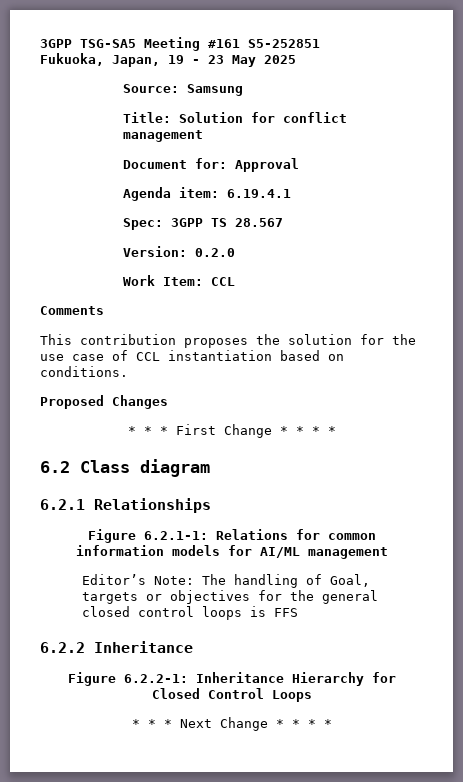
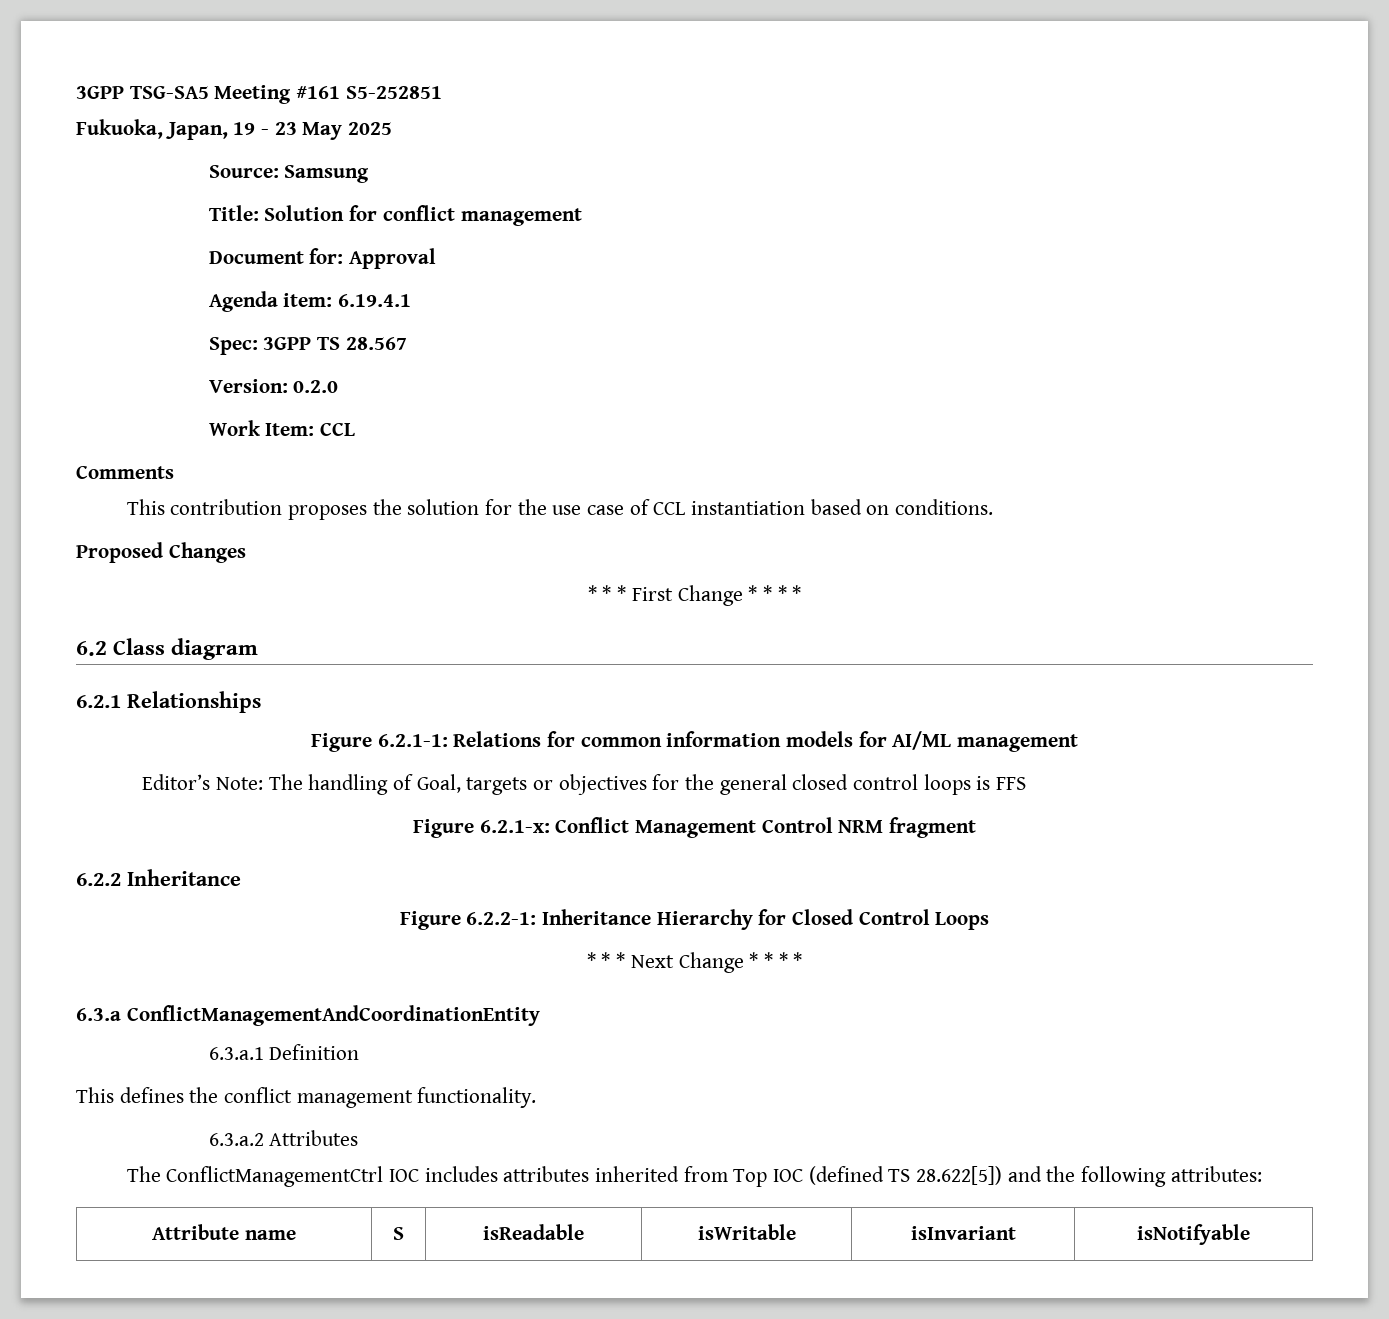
(298, 612) none -> [412,817,977,838] // Figure 6.2.1-x: Conflict Management Control NRM fragment
(332, 723) none -> [76,1005,540,1026] [208,1044,360,1060] [76,1087,537,1108] [208,1130,359,1146] [126,1166,1262,1187] [152,1224,296,1240] [393,1227,404,1240] [483,1224,584,1240] [697,1224,796,1240] [910,1226,1016,1240] [1137,1224,1250,1245] // 6.3.a ConflictManagementAndCoordinationEntity // 6.3.a.1 Definition // This defines the conflict management functionality. // 6.3.a.2 Attributes // The ConflictManagementCtrl IOC includes attributes inherited from Top IOC (defined TS 28.622[5]) and the following attributes: // Attribute name | S | isReadable | isWritable | isInvariant | isNotifyable

